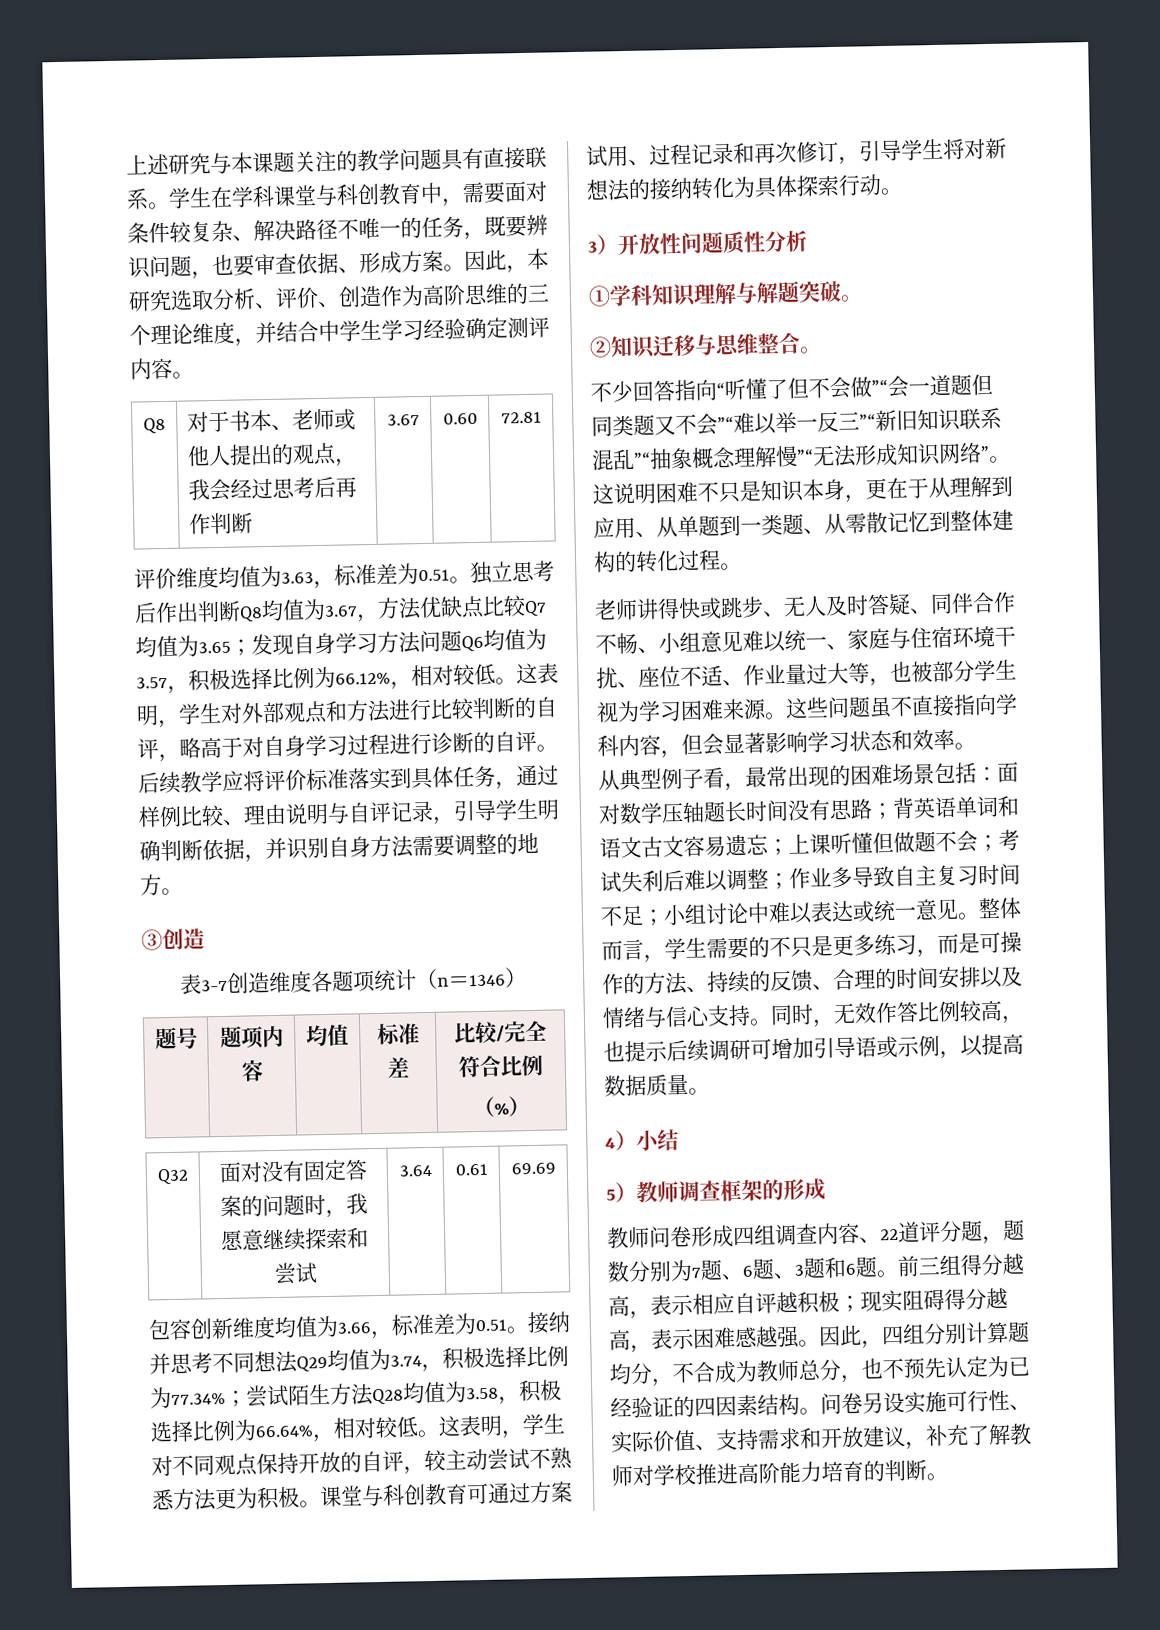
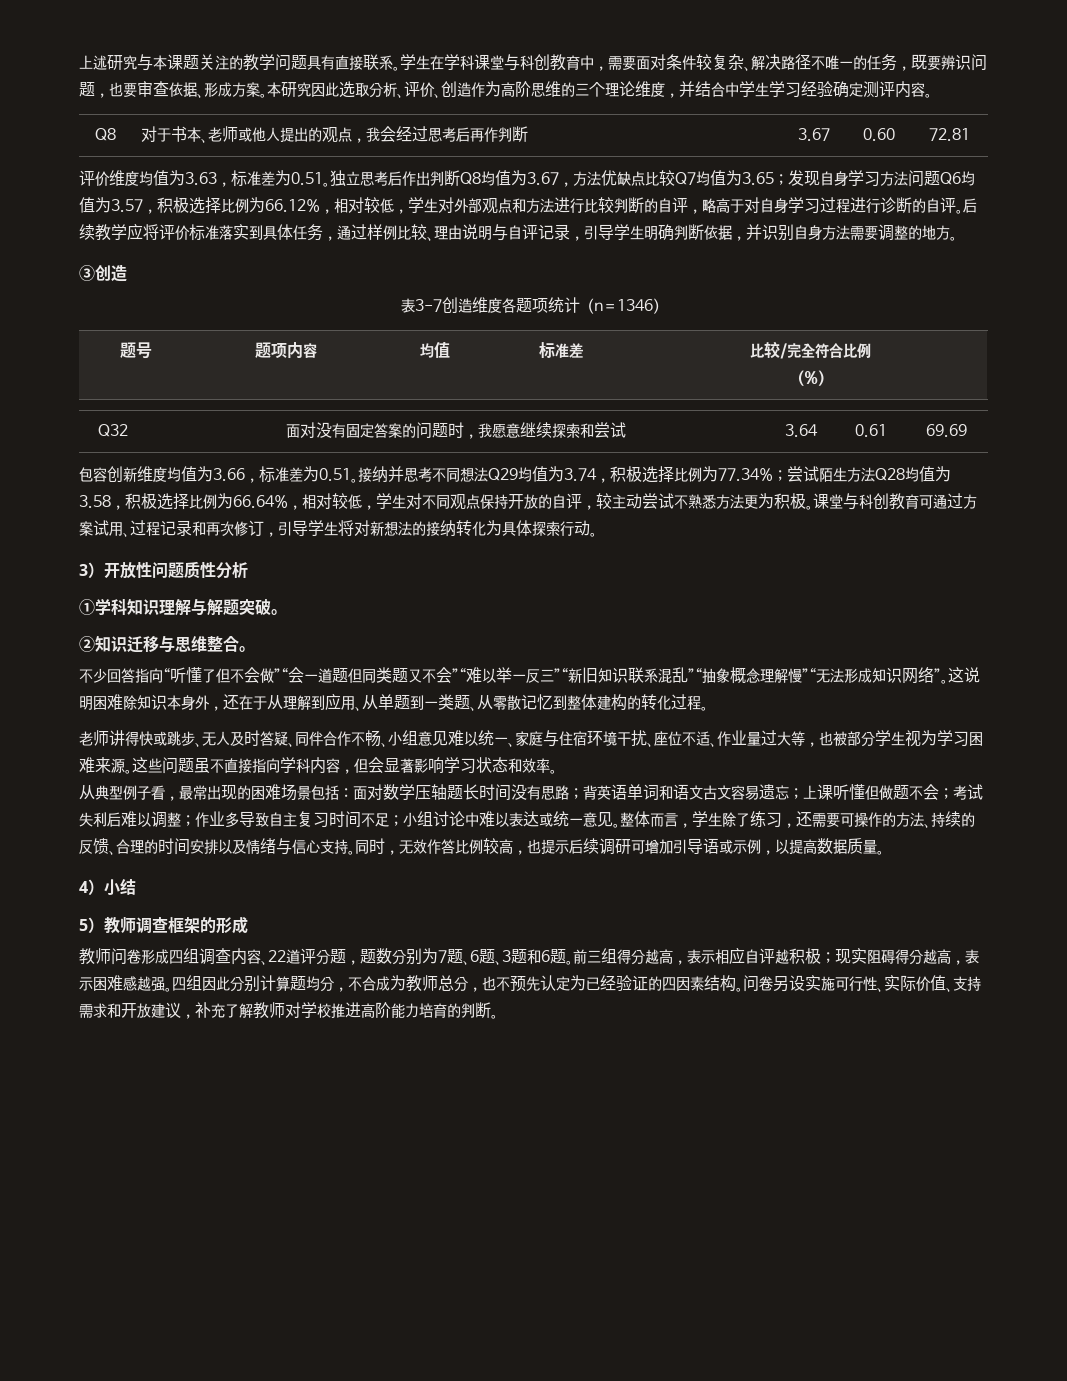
[464,248,549,274] [128,289,172,312] 因此，本研究 -> [267,82,339,97] 本研究因此
[495,662,559,685] [136,705,159,726] 。这表明 -> (394, 205) none
[417,1415,503,1438] 。这表明 -> (362, 501) none
[697,480,761,504] 不只是 -> [123,695,137,710] 除
[844,477,887,503] ，更 -> [195,694,239,711] 外，还
[706,932,980,960] 需要的不只是更多练习，而是 -> [722,811,840,828] 除了练习，还需要
[818,1323,925,1349] 因此，四组 -> [172,975,230,991] 四组因此

